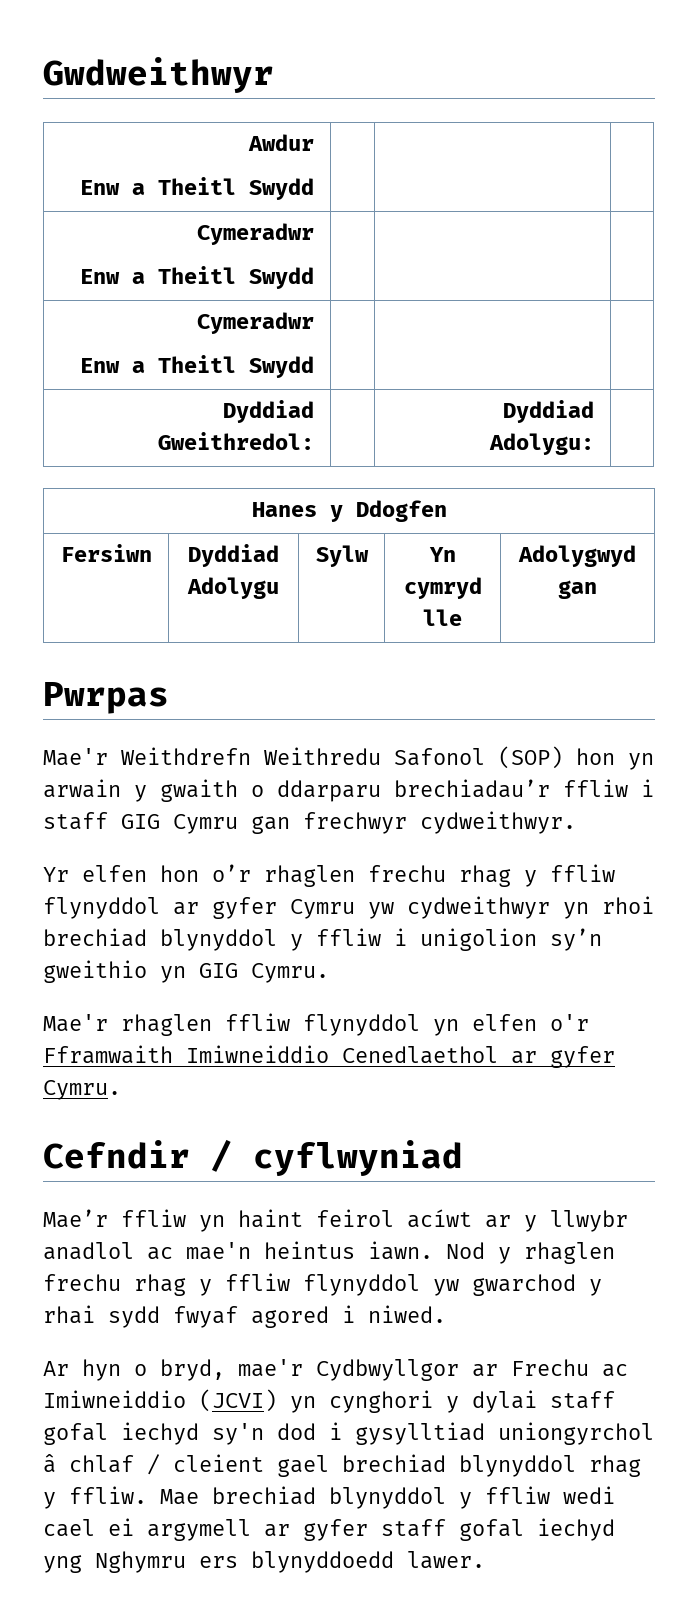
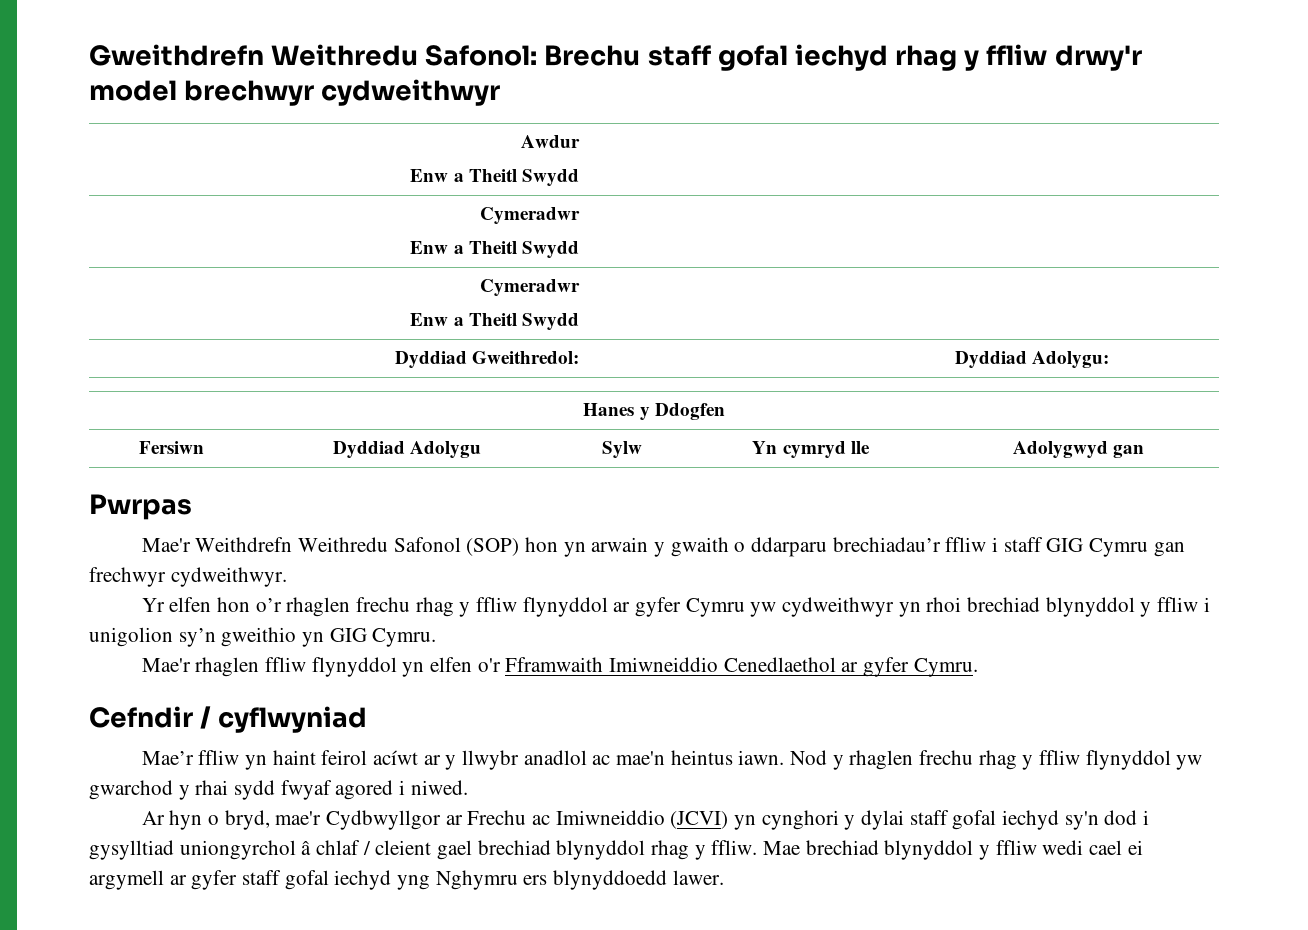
[43,57,274,93] Gwdweithwyr -> [89,44,1142,71] [89,79,501,106] Gweithdrefn Weithredu Safonol: Brechu staff gofal iechyd rhag y ffliw drwy'r model brechwyr cydweithwyr

